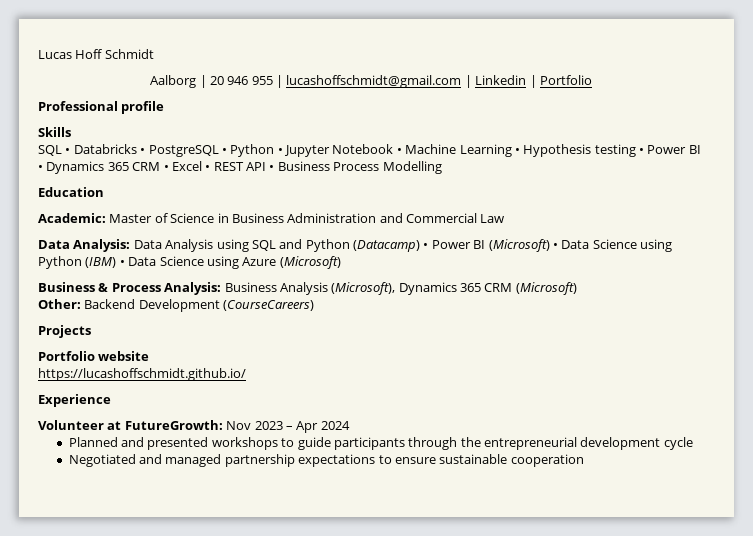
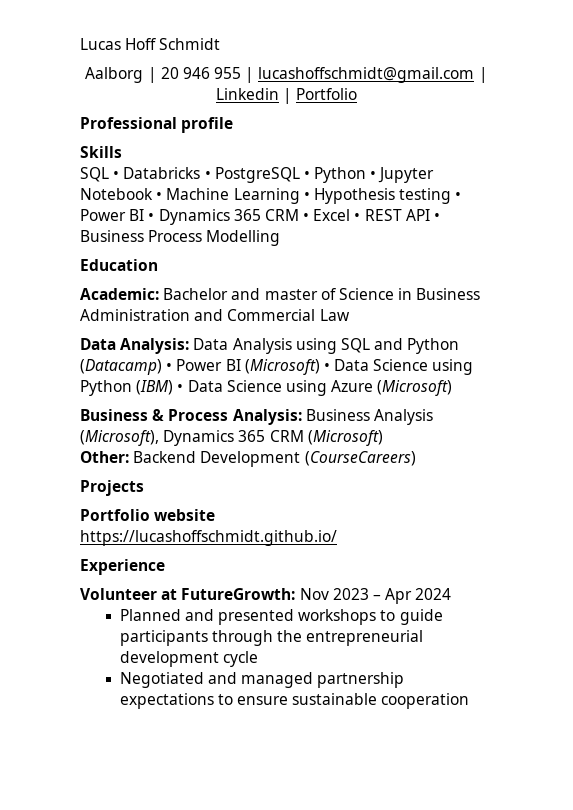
[109,214,153,223] Master -> [163,288,318,300] Bachelor and master

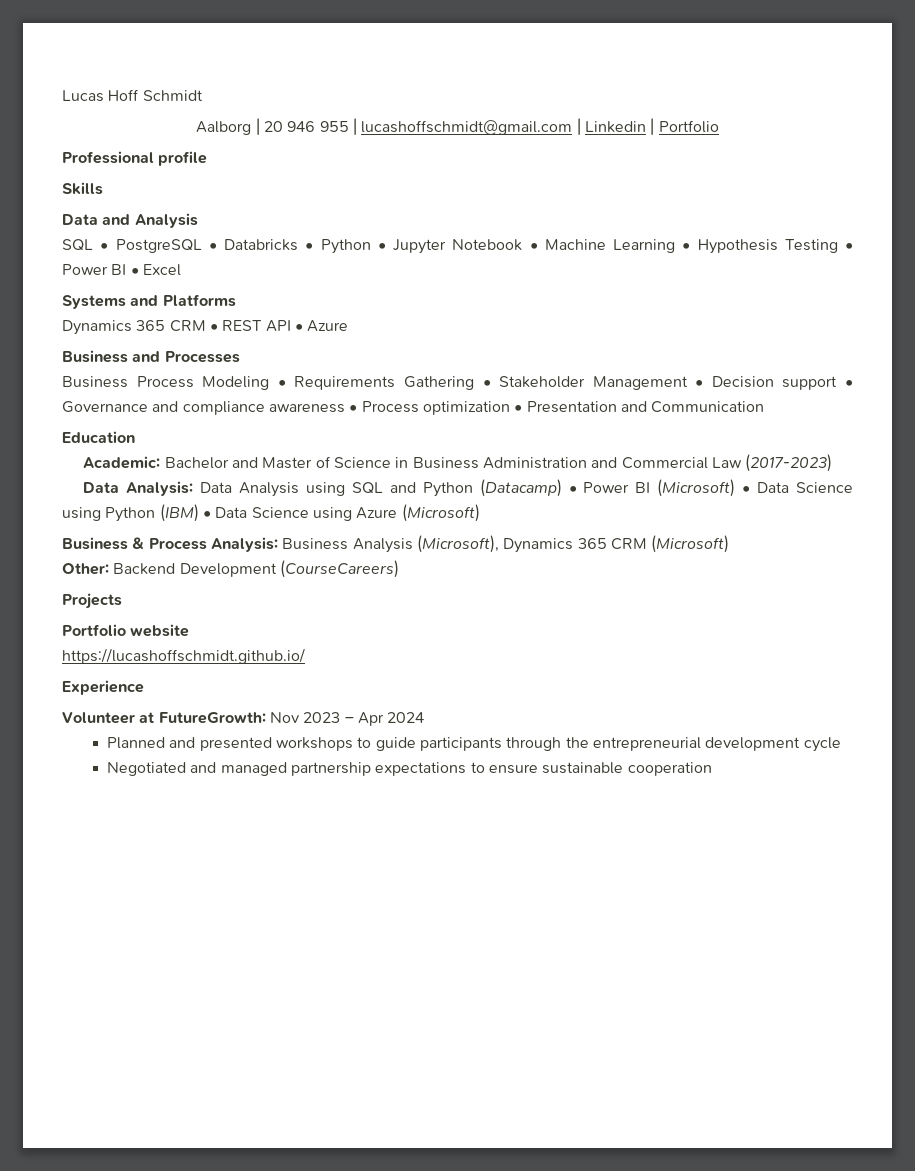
(122, 152) none -> [62,213,198,228] // Data and Analysis
[123,167,300,183] Databricks • PostgreSQL -> [115,239,298,253] PostgreSQL • Databricks
[399,188,452,204] testing -> [784,239,838,253] Testing
(155, 217) none -> [142,264,181,276] [62,294,236,309] Excel // Systems and Platforms //
[313,209,361,221] Excel • -> (218, 327) none
[80,230,281,246] Business Process Modelling -> [307,320,349,332] [62,350,240,363] [62,376,854,390] [62,401,765,415] Azure // Business and Processes // Business Process Modeling • Requirements Gathering • Stakeholder Management • Decision support • Governance and compliance awareness • Process optimization • Presentation and Communication
[264,289,318,300] master -> [262,457,313,469] Master
(350, 315) none -> [745,454,833,472] (2017-2023)

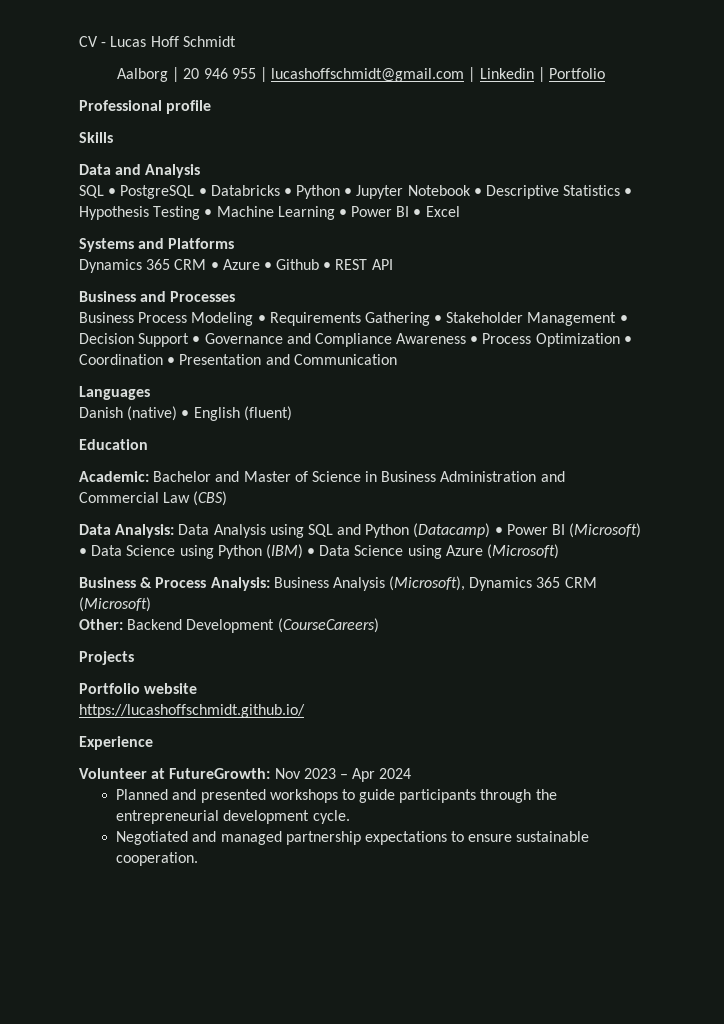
(62, 96) none -> [79,36,107,47] CV -
[544,239,675,253] Machine Learning -> [486,185,621,199] Descriptive Statistics
(853, 246) none -> [216,206,347,220] Machine Learning •
(218, 327) none -> [222,259,332,270] Azure • Github •
[294,320,349,332] • Azure -> (393, 264) none
[782,376,838,390] support -> [138,333,190,347] Support
[182,401,765,415] compliance awareness • Process optimization • Presentation and Communication -> [314,333,632,347] [79,354,397,365] [79,386,150,400] [79,406,292,421] Compliance Awareness • Process Optimization • Coordination • Presentation and Communication // Languages // Danish (native) • English (fluent)
[745,454,833,472] (2017-2023) -> [193,491,228,506] (CBS)
[803,737,841,752] cycle -> [312,810,350,824] cycle.
[627,762,712,776] cooperation -> [116,852,199,866] cooperation.

